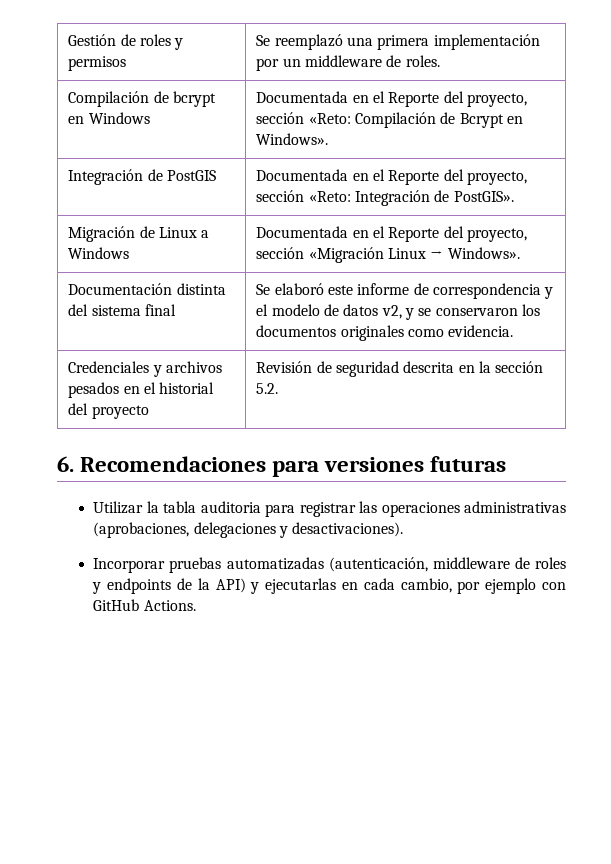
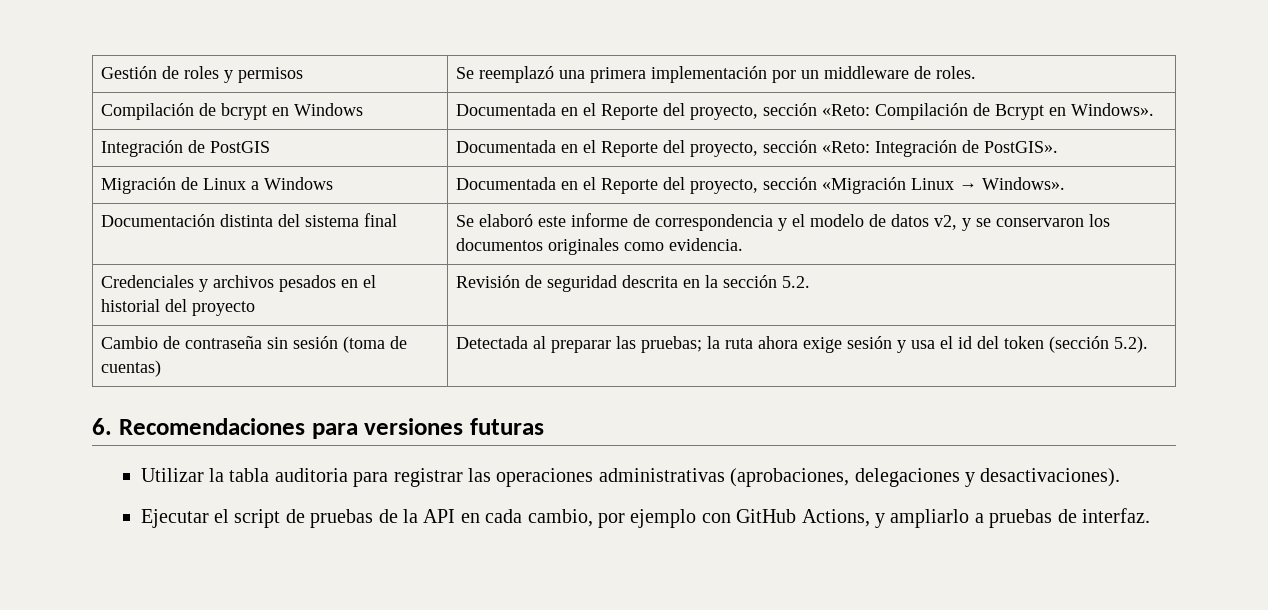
(279, 388) none -> [100,336,407,353] [100,360,161,377] [455,336,1148,353] // Cambio de contraseña sin sesión (toma de cuentas) | Detectada al preparar las pruebas; la ruta ahora exige sesión y usa el id del token (sección 5.2).
[93,557,566,573] [92,578,337,594] Incorporar pruebas automatizadas (autenticación, middleware de roles y endpoints de la API) y ejecutarlas -> [140,509,456,528] Ejecutar el script de pruebas de la API
[143,600,196,611] Actions. -> [801,508,1150,528] Actions, y ampliarlo a pruebas de interfaz.

